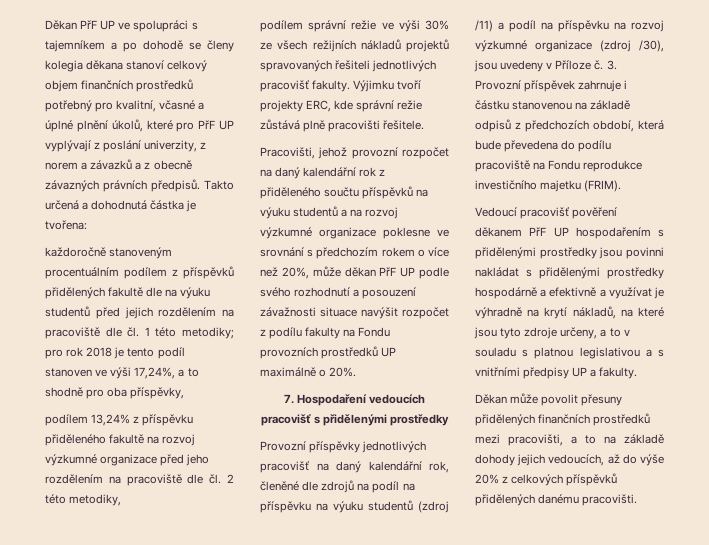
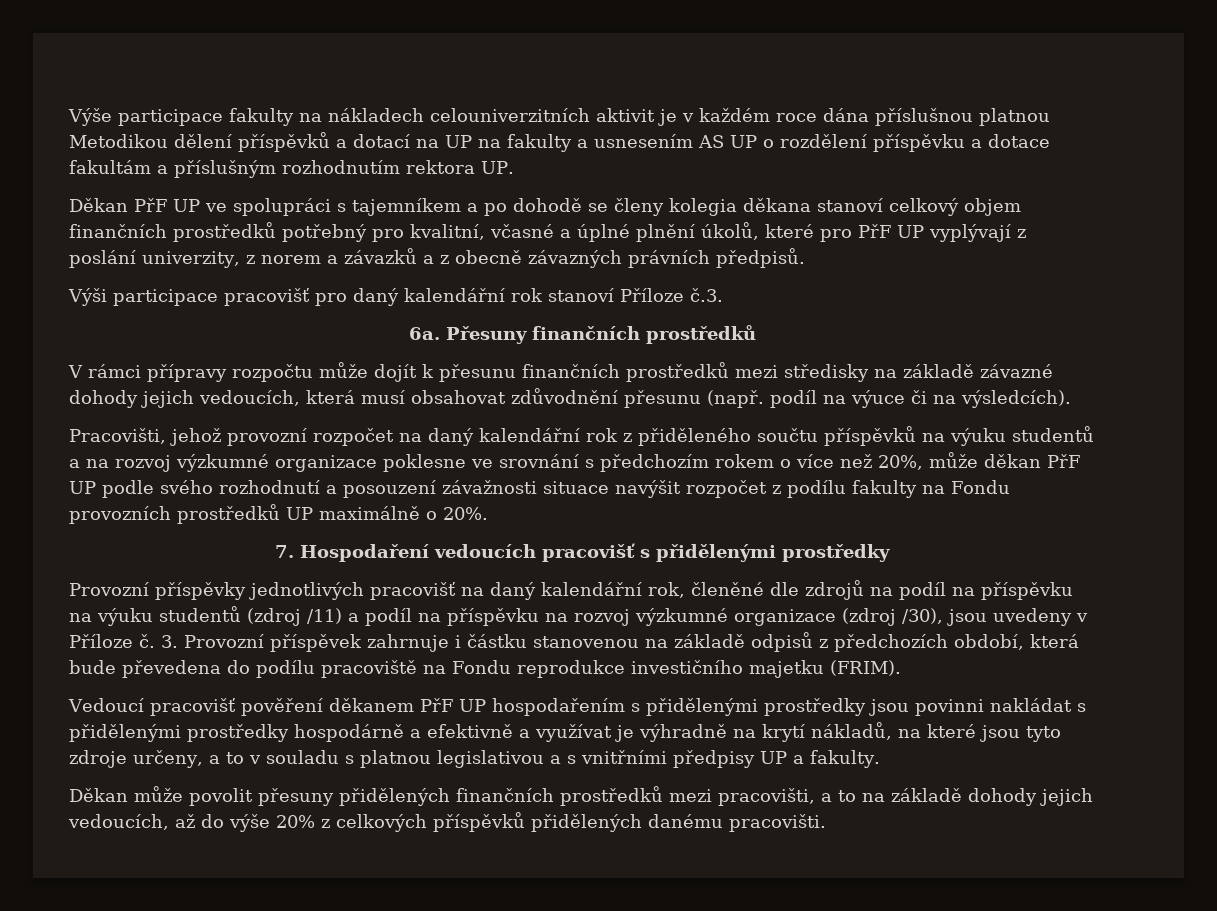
(45, 25) none -> [68,108,1050,126] [69,132,1050,152] [69,160,514,178] Výše participace fakulty na nákladech celouniverzitních aktivit je v každém roce dána příslušnou platnou Metodikou dělení příspěvků a dotací na UP na fakulty a usnesením AS UP o rozdělení příspěvku a dotace fakultám a příslušným rozhodnutím rektora UP. //
[204,180,234,190] [45,200,197,212] [45,220,87,230] [45,247,173,259] [45,266,234,279] [45,287,211,299] [45,306,234,319] [45,327,234,339] [45,347,185,359] [45,367,199,379] [45,387,185,399] [45,414,194,426] [45,434,196,446] [45,454,210,466] [45,474,235,486] [45,494,122,506] [260,20,449,32] [260,39,449,52] [260,60,437,72] [260,80,422,92] [260,100,423,112] [260,119,425,132] Takto určená a dohodnutá částka je tvořena: // každoročně stanoveným procentuálním podílem z příspěvků přidělených fakultě dle na výuku studentů před jejich rozdělením na pracoviště dle čl. 1 této metodiky; pro rok 2018 je tento podíl stanoven ve výši 17,24%, a to shodně pro oba příspěvky, // podílem 13,24% z příspěvku přiděleného fakultě na rozvoj výzkumné organizace před jeho rozdělením na pracoviště dle čl. 2 této metodiky, // podílem správní režie ve výši 30% ze všech režijních nákladů projektů spravovaných řešiteli jednotlivých pracovišť fakulty. Výjimku tvoří projekty ERC, kde správní režie zůstává plně pracovišti řešitele. -> [68,288,723,306] [408,325,756,344] [68,362,1053,382] [69,388,1071,408] // Výši participace pracovišť pro daný kalendářní rok stanoví Příloze č.3. // 6a. Přesuny finančních prostředků // V rámci přípravy rozpočtu může dojít k přesunu finančních prostředků mezi středisky na základě závazné dohody jejich vedoucích, která musí obsahovat zdůvodnění přesunu (např. podíl na výuce či na výsledcích).

